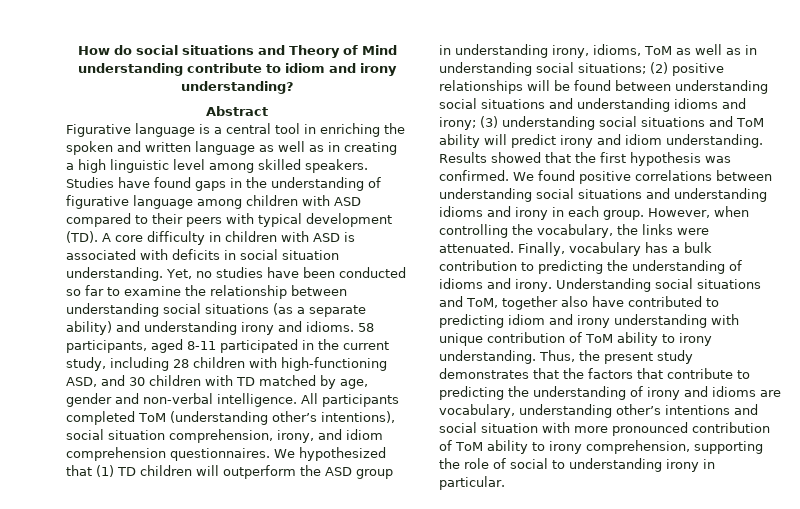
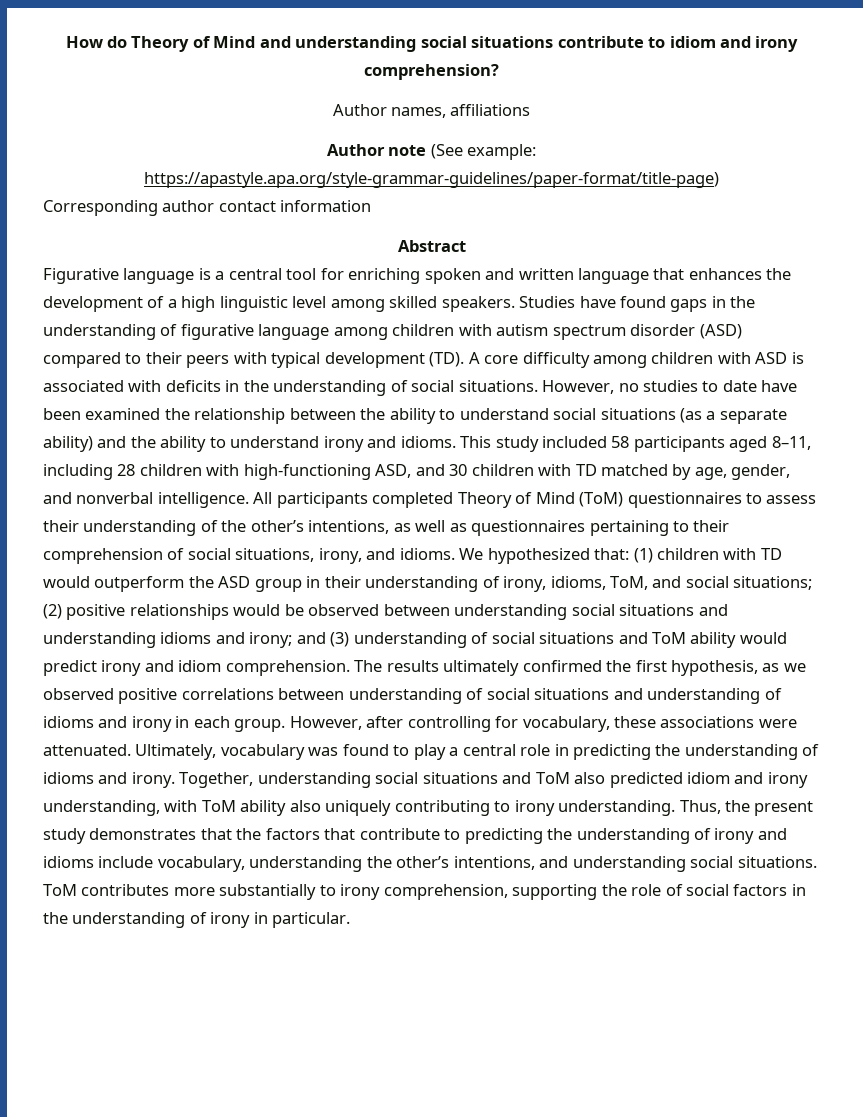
[135,45,397,58] [78,63,183,76] social situations and Theory of Mind understanding -> [131,36,554,52] Theory of Mind and understanding social situations
[180,81,294,94] understanding? -> [364,64,499,80] [332,104,531,118] [326,144,537,160] [144,172,719,188] [43,200,372,216] comprehension? // Author names, affiliations // Author note (See example: https://apastyle.apa.org/style-grammar-guidelines/paper-format/title-page) // Corresponding author contact information
[304,123,405,137] in enriching the -> [320,268,421,284] for enriching
[259,141,397,155] as well as in creating -> [653,268,792,280] [43,296,165,312] that enhances the development of
[334,197,361,206] ASD -> [496,324,742,340] autism spectrum disorder (ASD)
[209,232,221,242] in -> [593,355,648,368] among
[240,249,339,260] [66,267,406,281] [66,285,347,299] [66,303,159,317] social situation understanding. Yet, no studies have been conducted so far to examine the relationship between understanding -> [243,380,798,396] [43,408,549,424] the understanding of social situations. However, no studies to date have been examined the relationship between the ability to understand
[144,321,374,335] [66,339,389,353] [66,357,106,371] understanding irony and idioms. 58 participants, aged 8-11 participated in the current study, -> [130,436,811,452] the ability to understand irony and idioms. This study included 58 participants aged 8–11,
[66,393,213,407] gender and non-verbal -> [731,464,791,480] [43,492,154,504] gender, and nonverbal
[138,411,395,425] [66,429,383,443] [66,447,386,461] [66,465,219,477] ToM (understanding other’s intentions), social situation comprehension, irony, and idiom comprehension questionnaires. We hypothesized that (1) TD children will -> [457,492,817,508] [43,520,730,536] [43,548,782,564] [43,576,90,588] Theory of Mind (ToM) questionnaires to assess their understanding of the other’s intentions, as well as questionnaires pertaining to their comprehension of social situations, irony, and idioms. We hypothesized that: (1) children with TD would
[455,44,757,58] [439,62,532,76] understanding irony, idioms, ToM as well as in understanding -> [324,576,682,592] their understanding of irony, idioms, ToM, and
[527,80,611,91] will be found -> [233,604,380,616] would be observed
(476, 123) none -> [296,632,326,644] and
(595, 123) none -> [471,632,489,644] of
[484,134,507,145] will -> [739,632,787,644] would
[666,134,763,148] [439,152,731,166] [439,170,575,181] understanding. Results showed that the first hypothesis was confirmed. We found -> [225,660,806,676] [43,688,114,700] comprehension. The results ultimately confirmed the first hypothesis, as we observed
[536,188,767,202] social situations and understanding -> [466,688,782,704] of social situations and understanding of
[714,206,749,217] [439,224,709,238] [439,242,712,256] [439,260,534,271] when controlling the vocabulary, the links were attenuated. Finally, vocabulary has a bulk contribution to -> [366,716,797,732] [43,744,569,760] after controlling for vocabulary, these associations were attenuated. Ultimately, vocabulary was found to play a central role in
[555,278,761,292] [439,296,719,310] [439,314,739,328] [439,332,658,346] Understanding social situations and ToM, together also have contributed to predicting idiom and irony understanding with unique contribution of ToM ability -> [179,772,808,788] [43,800,490,816] Together, understanding social situations and ToM also predicted idiom and irony understanding, with ToM ability also uniquely contributing
[760,390,781,397] are -> [98,856,154,868] include
[616,404,758,415] [439,422,770,436] [439,440,528,454] other’s intentions and social situation with more pronounced contribution of ToM ability -> [366,856,817,872] [43,884,317,900] the other’s intentions, and understanding social situations. ToM contributes more substantially
[552,458,662,472] to understanding -> [733,884,806,896] [43,912,207,928] factors in the understanding of

